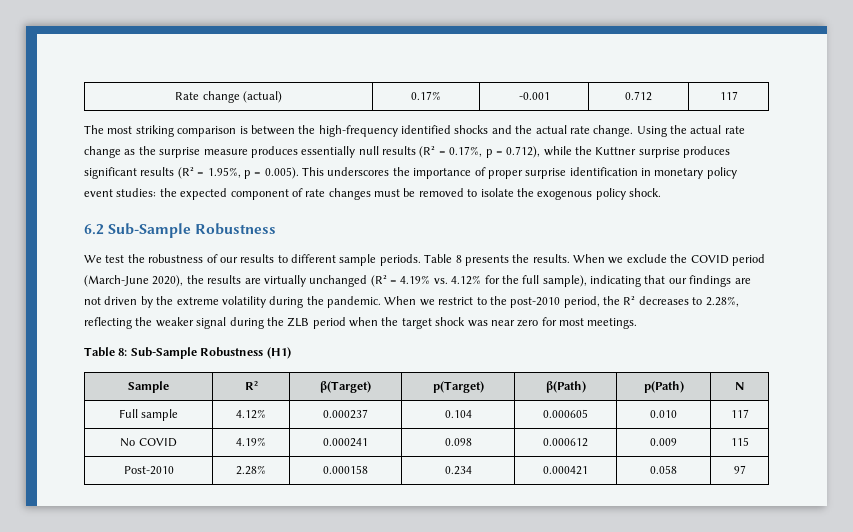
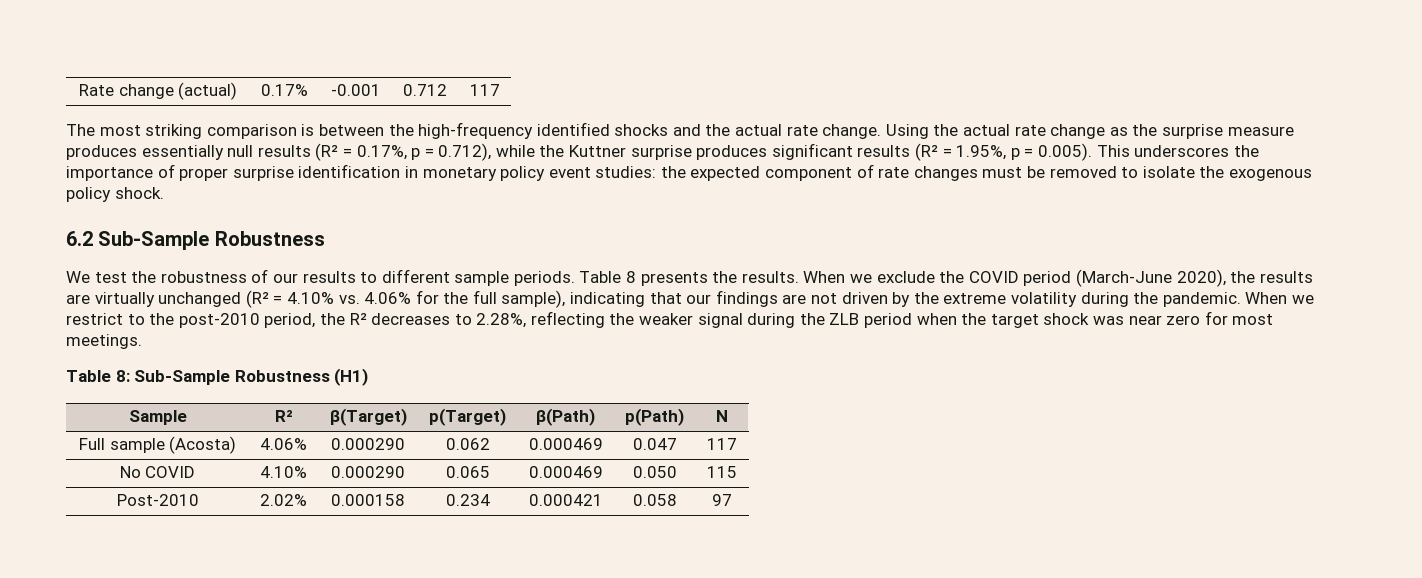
[400,275,482,285] 4.19% vs. 4.12% -> [286,292,412,304] 4.10% vs. 4.06%
[236,409,266,419] [323,409,368,419] [444,410,472,418] [543,409,588,418] [650,410,677,418] [730,409,749,418] [120,438,177,447] [236,437,266,446] [323,438,368,447] [444,438,472,446] [543,438,588,447] [650,438,677,446] | 4.12% | 0.000237 | 0.104 | 0.000605 | 0.010 | 117 // No COVID | 4.19% | 0.000241 | 0.098 | 0.000612 | 0.009 -> [169,436,237,454] [260,438,307,450] [331,438,405,450] [445,438,490,450] [528,438,603,450] [632,438,677,450] [707,438,737,450] [119,466,196,478] [260,466,307,478] [331,466,405,478] [445,466,490,478] [528,466,603,478] [632,466,677,478] (Acosta) | 4.06% | 0.000290 | 0.062 | 0.000469 | 0.047 | 117 // No COVID | 4.10% | 0.000290 | 0.065 | 0.000469 | 0.050
[236,465,266,475] 2.28% -> [260,494,307,506] 2.02%

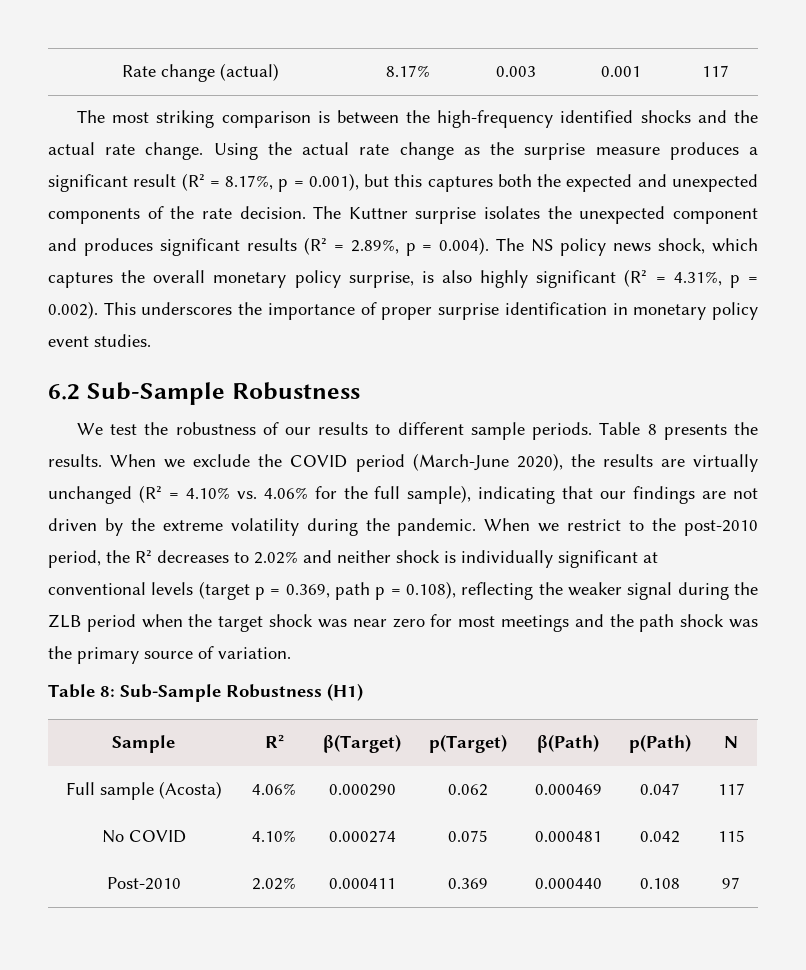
[261,84,308,96] [330,84,381,96] [403,84,447,96] 0.17% | -0.001 | 0.712 -> [386,65,430,77] [496,66,536,77] [601,66,641,77] 8.17% | 0.003 | 0.001
[141,143,692,161] essentially null results (R² = 0.17%, p = 0.712), while the Kuttner surprise -> [749,147,759,155] [48,173,758,192] [48,206,758,224] [48,238,77,251] a significant result (R² = 8.17%, p = 0.001), but this captures both the expected and unexpected components of the rate decision. The Kuttner surprise isolates the unexpected component and
[956,143,1092,161] 1.95%, p = 0.005). -> [350,237,758,256] [48,269,758,288] [48,301,98,319] 2.89%, p = 0.004). The NS policy news shock, which captures the overall monetary policy surprise, is also highly significant (R² = 4.31%, p = 0.002).
[595,164,1312,181] [66,187,164,202] studies: the expected component of rate changes must be removed to isolate the exogenous policy shock. -> [94,334,151,347] studies.
[476,313,527,328] 2.28%, -> [254,550,658,568] [48,581,456,600] 2.02% and neither shock is individually significant at conventional levels (target p = 0.369, path p = 0.108),
[66,334,142,349] meetings. -> [500,614,758,632] [48,646,291,664] meetings and the path shock was the primary source of variation.
[331,466,405,478] [445,466,490,478] [528,466,603,478] [632,466,677,478] 0.000290 | 0.065 | 0.000469 | 0.050 -> [328,830,396,843] [447,830,488,842] [534,831,602,842] [640,831,680,843] 0.000274 | 0.075 | 0.000481 | 0.042
[331,494,405,506] [445,494,490,506] [528,494,603,506] [632,494,677,506] 0.000158 | 0.234 | 0.000421 | 0.058 -> [328,878,396,889] [447,878,488,889] [534,878,602,889] [640,878,680,889] 0.000411 | 0.369 | 0.000440 | 0.108

